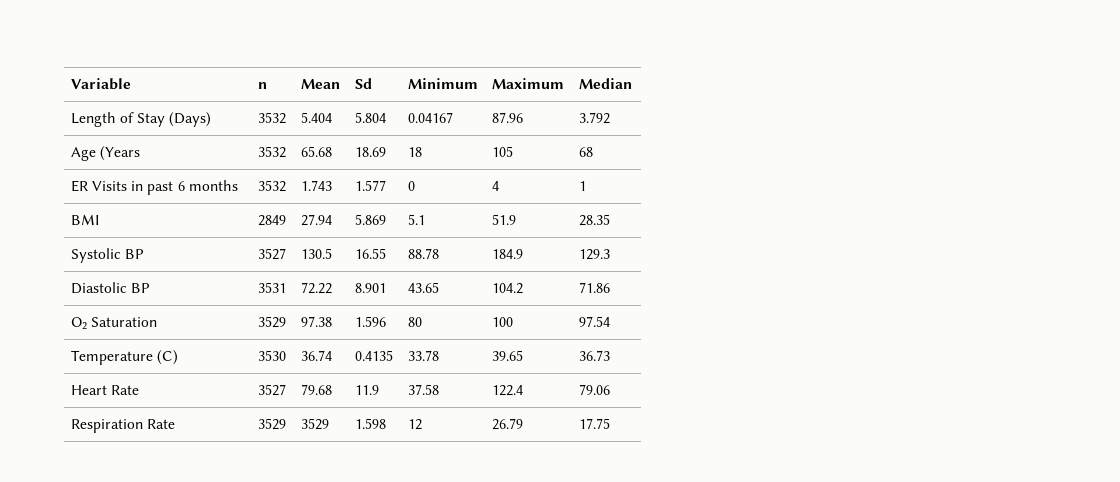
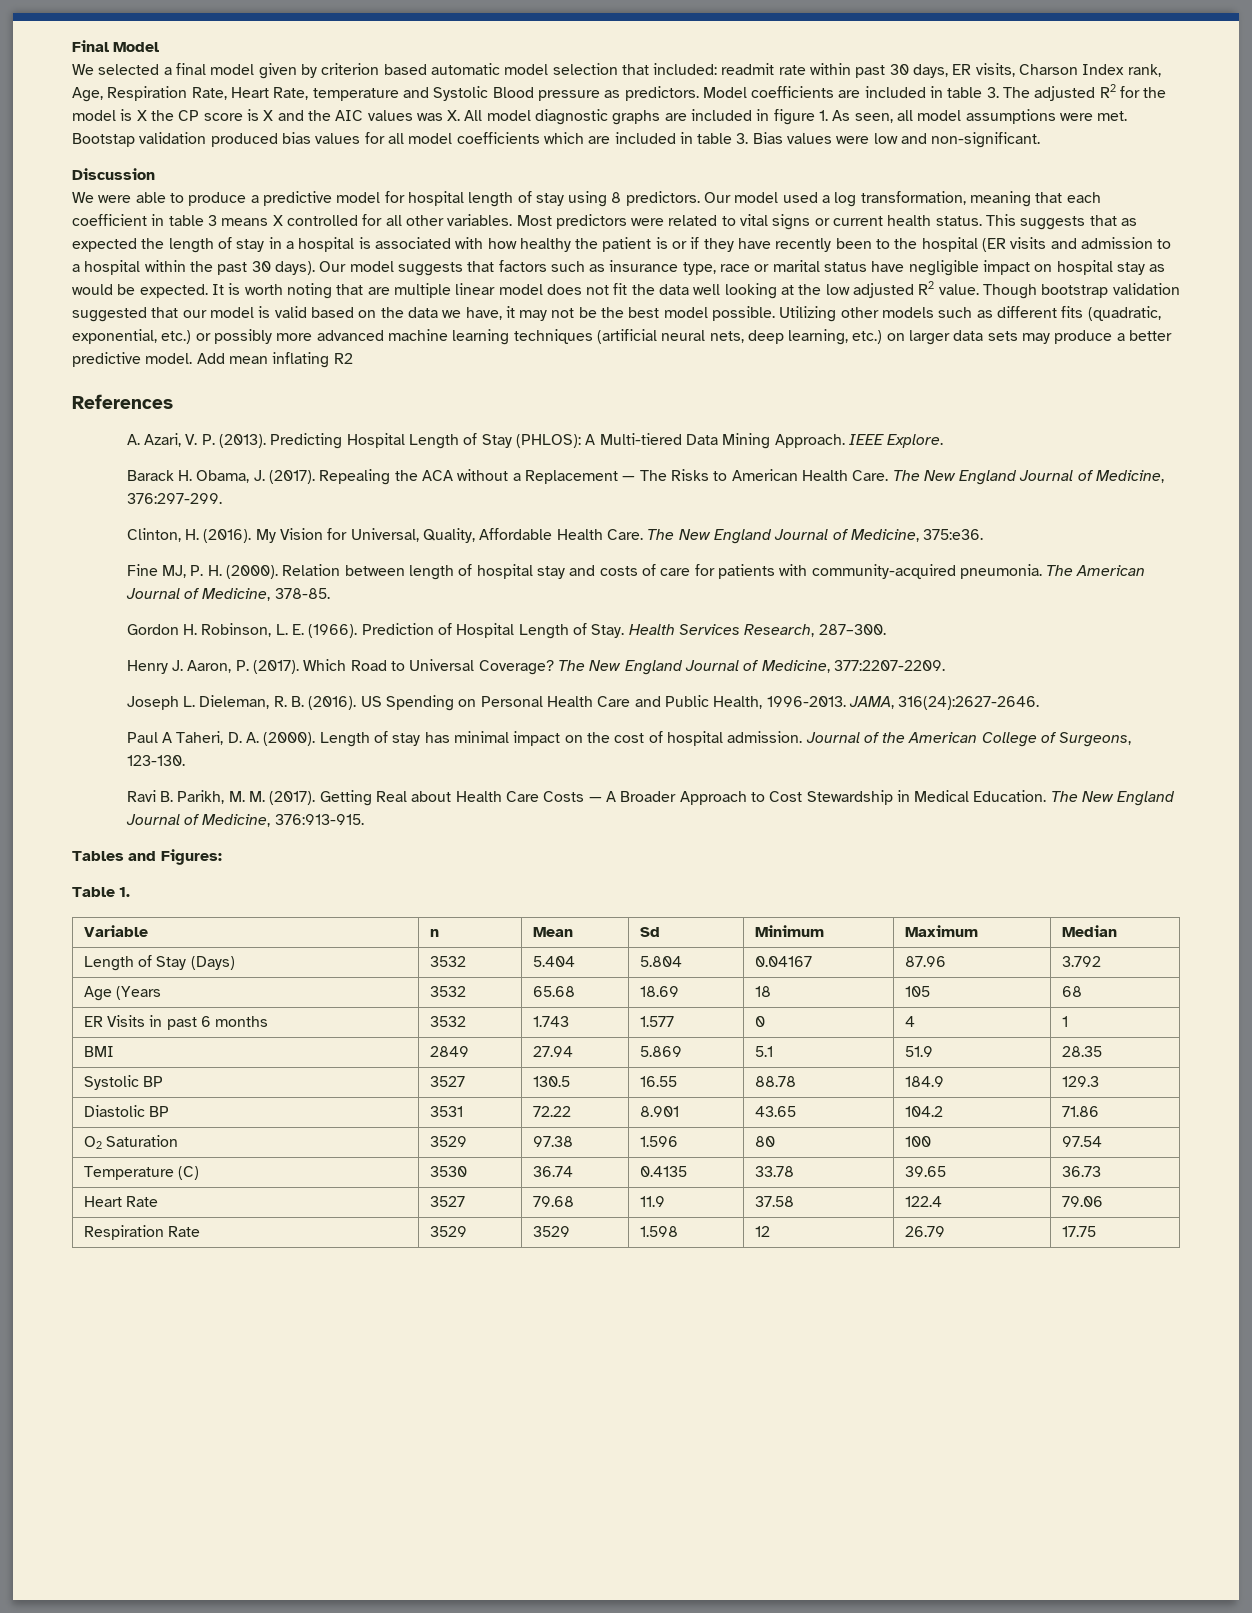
(70, 84) none -> [72,40,160,52] [72,63,1161,79] [72,84,1167,102] [72,109,1128,125] [72,132,1041,148] [72,168,155,180] [72,191,1101,207] [72,214,1138,230] [72,237,1172,253] [72,260,1166,276] [72,281,1180,299] [72,306,1161,322] [72,329,1173,345] [72,352,353,368] [72,394,173,409] [126,433,944,449] [126,469,1165,485] [126,493,222,504] [126,528,984,544] [126,564,1146,580] [125,588,330,601] [126,623,886,639] [126,659,945,675] [126,695,1040,711] [126,731,1132,747] [126,755,185,766] [126,790,1176,806] [125,814,364,827] [72,849,222,865] [72,887,131,897] Final Model // We selected a final model given by criterion based automatic model selection that included: readmit rate within past 30 days, ER visits, Charson Index rank, Age, Respiration Rate, Heart Rate, temperature and Systolic Blood pressure as predictors. Model coefficients are included in table 3. The adjusted R2 for the model is X the CP score is X and the AIC values was X. All model diagnostic graphs are included in figure 1. As seen, all model assumptions were met. Bootstap validation produced bias values for all model coefficients which are included in table 3. Bias values were low and non-significant. // Discussion // We were able to produce a predictive model for hospital length of stay using 8 predictors. Our model used a log transformation, meaning that each coefficient in table 3 means X controlled for all other variables. Most predictors were related to vital signs or current health status. This suggests that as expected the length of stay in a hospital is associated with how healthy the patient is or if they have recently been to the hospital (ER visits and admission to a hospital within the past 30 days). Our model suggests that factors such as insurance type, race or marital status have negligible impact on hospital stay as would be expected. It is worth noting that are multiple linear model does not fit the data well looking at the low adjusted R2 value. Though bootstrap validation suggested that our model is valid based on the data we have, it may not be the best model possible. Utilizing other models such as different fits (quadratic, exponential, etc.) or possibly more advanced machine learning techniques (artificial neural nets, deep learning, etc.) on larger data sets may produce a better predictive model. Add mean inflating R2 // References // A. Azari, V. P. (2013). Predicting Hospital Length of Stay (PHLOS): A Multi-tiered Data Mining Approach. IEEE Explore. // Barack H. Obama, J. (2017). Repealing the ACA without a Replacement — The Risks to American Health Care. The New England Journal of Medicine, 376:297-299. // Clinton, H. (2016). My Vision for Universal, Quality, Affordable Health Care. The New England Journal of Medicine, 375:e36. // Fine MJ, P. H. (2000). Relation between length of hospital stay and costs of care for patients with community-acquired pneumonia. The American Journal of Medicine, 378-85. // Gordon H. Robinson, L. E. (1966). Prediction of Hospital Length of Stay. Health Services Research, 287–300. // Henry J. Aaron, P. (2017). Which Road to Universal Coverage? The New England Journal of Medicine, 377:2207-2209. // Joseph L. Dieleman, R. B. (2016). US Spending on Personal Health Care and Public Health, 1996-2013. JAMA, 316(24):2627-2646. // Paul A Taheri, D. A. (2000). Length of stay has minimal impact on the cost of hospital admission. Journal of the American College of Surgeons, 123-130. // Ravi B. Parikh, M. M. (2017). Getting Real about Health Care Costs — A Broader Approach to Cost Stewardship in Medical Education. The New England Journal of Medicine, 376:913-915. // Tables and Figures: // Table 1. //

